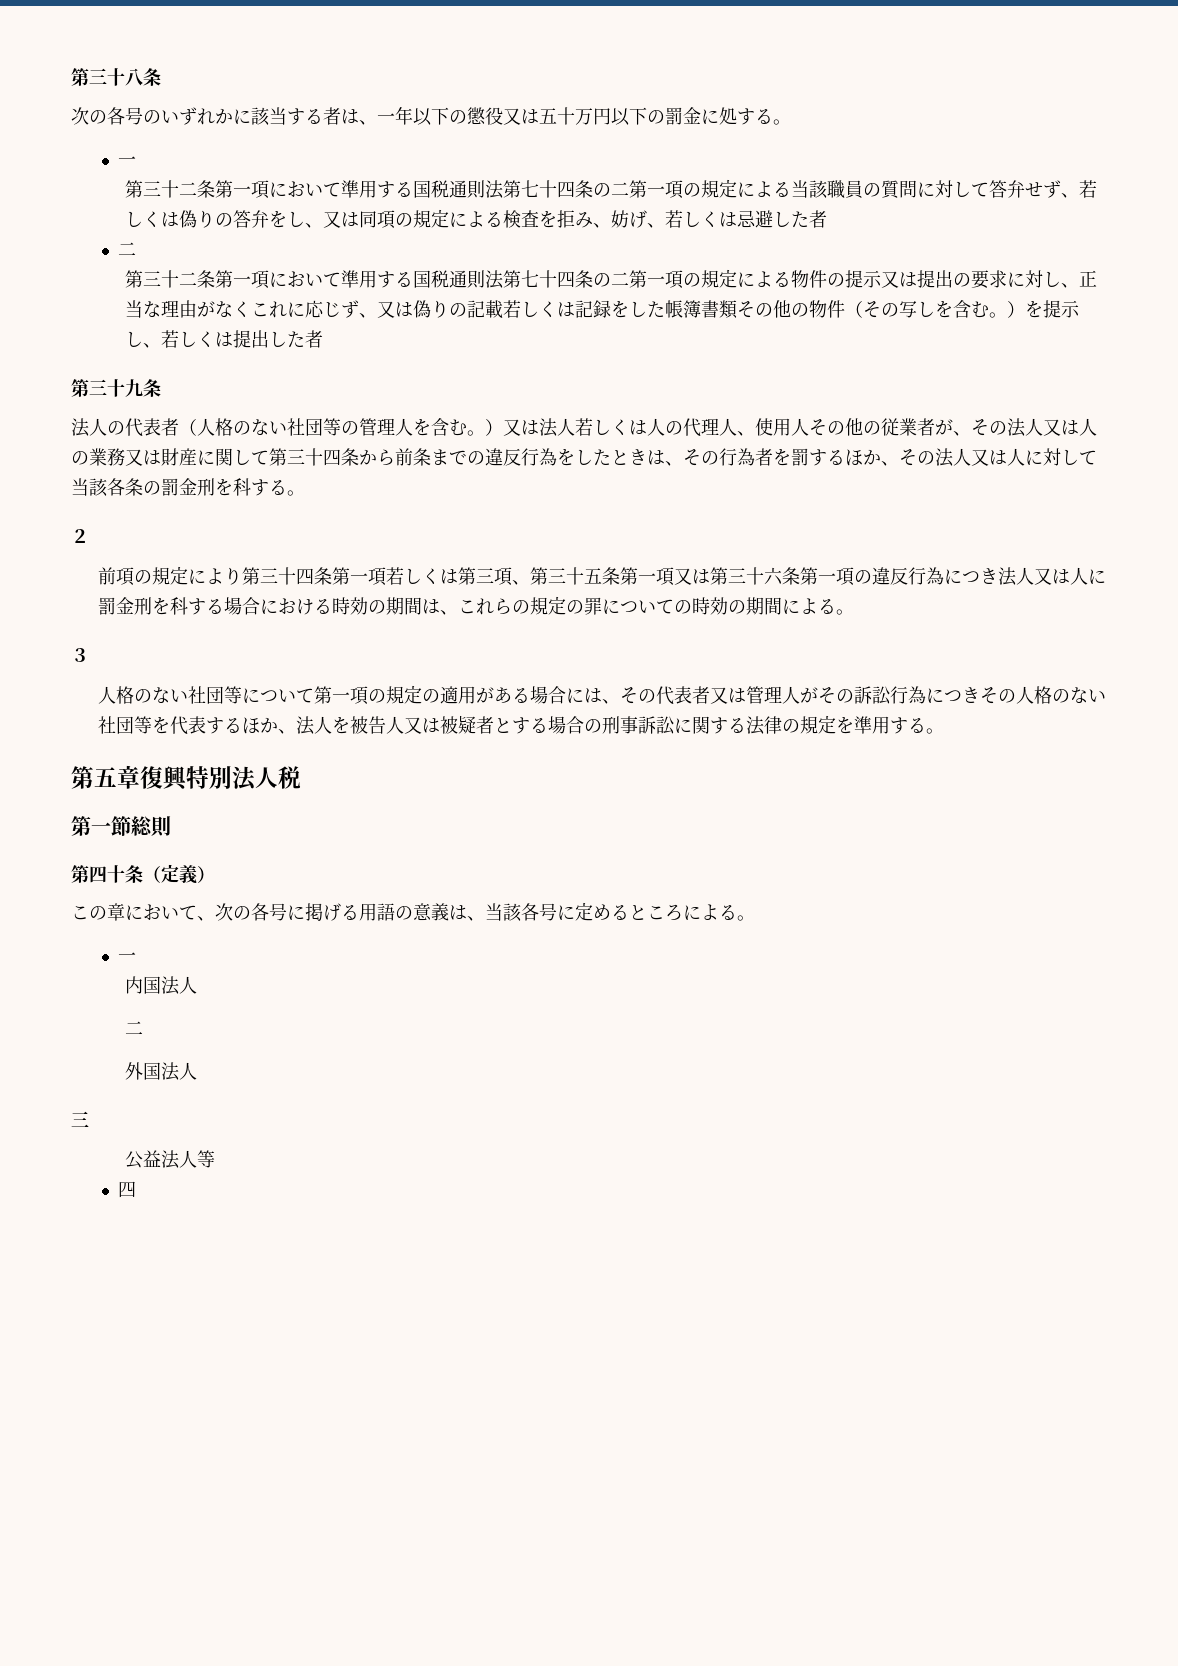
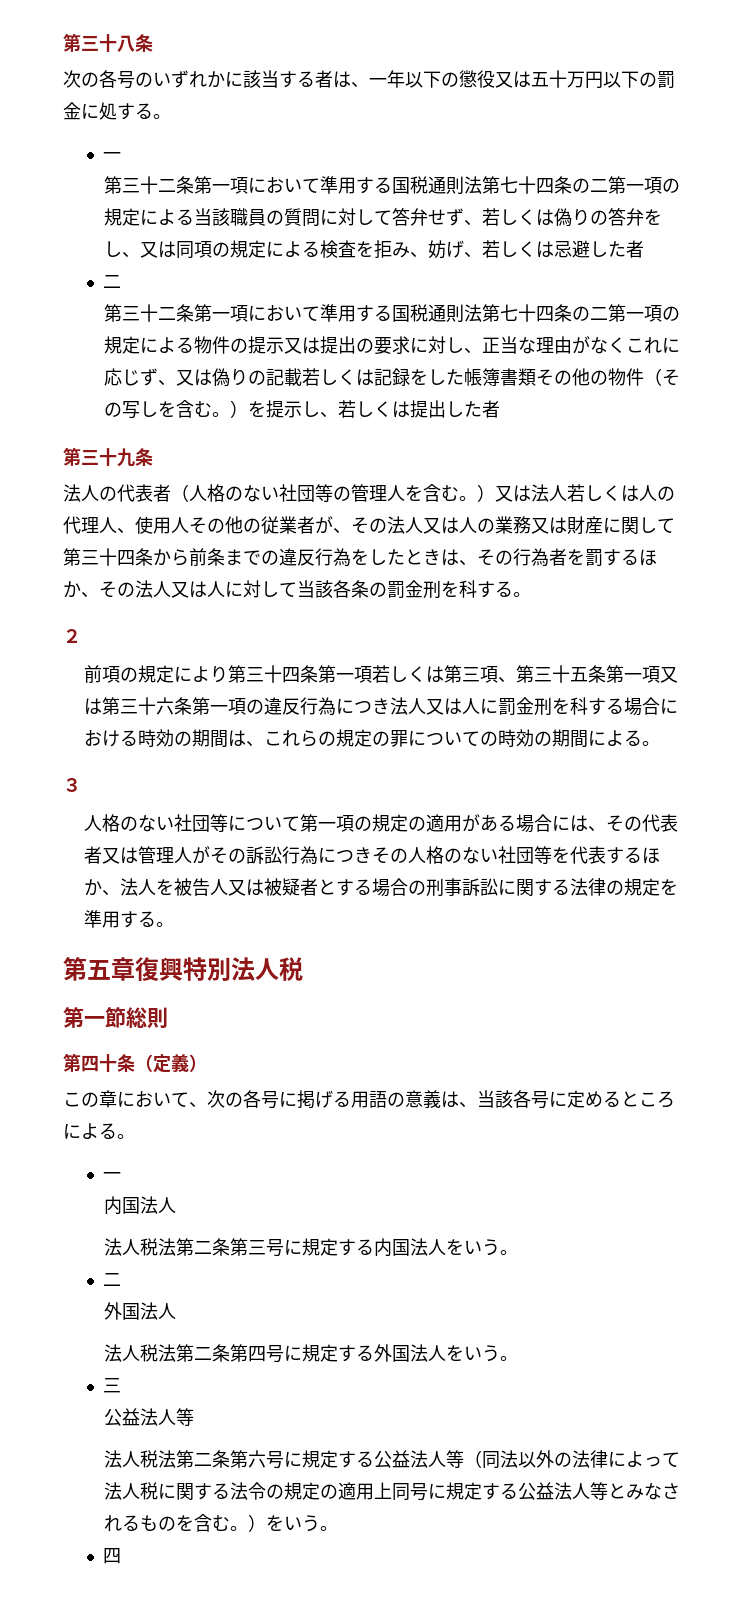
[125,1021,144,1035] [125,1062,198,1081] [71,1111,89,1127] [125,1150,216,1169] 二 // 外国法人 // 三 // 公益法人等 -> [104,1238,519,1257] [103,1273,122,1286] [104,1302,177,1320] [104,1344,519,1363] [103,1378,122,1393] [104,1408,195,1426] [104,1450,681,1469] [104,1482,681,1501] [104,1514,339,1532] 法人税法第二条第三号に規定する内国法人をいう。 // 二 // 外国法人 // 法人税法第二条第四号に規定する外国法人をいう。 // 三 // 公益法人等 // 法人税法第二条第六号に規定する公益法人等（同法以外の法律によって法人税に関する法令の規定の適用上同号に規定する公益法人等とみなされるものを含む。）をいう。

